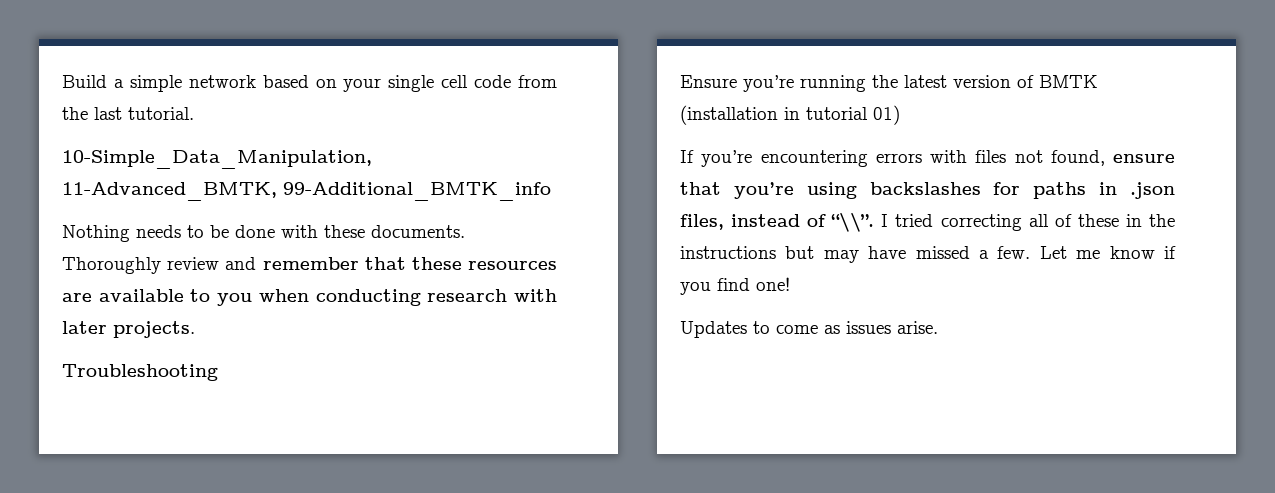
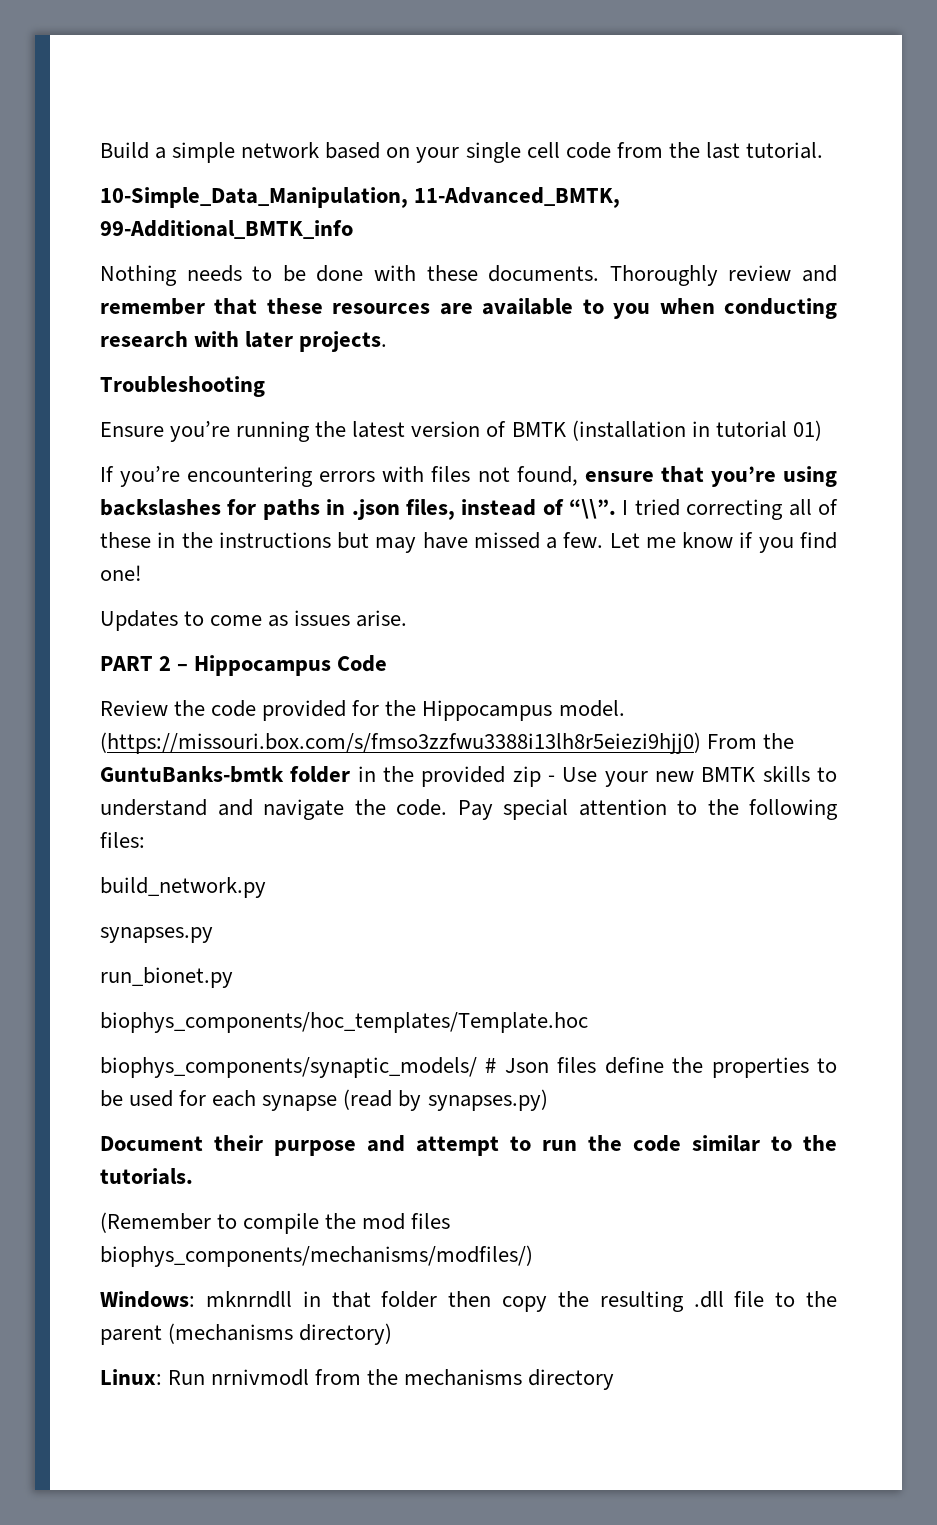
(938, 327) none -> [100,655,388,676] [100,700,625,721] [100,732,795,754] [100,766,837,787] [100,799,838,820] [100,832,145,848] [100,877,266,898] [100,927,213,943] [100,967,233,988] [100,1012,588,1033] [100,1057,838,1078] [100,1089,548,1111] [100,1135,837,1156] [100,1168,193,1185] [100,1212,451,1234] [100,1245,533,1267] [100,1291,837,1312] [100,1323,393,1345] [100,1369,615,1390] // PART 2 – Hippocampus Code // Review the code provided for the Hippocampus model. (https://missouri.box.com/s/fmso3zzfwu3388i13lh8r5eiezi9hjj0) From the GuntuBanks-bmtk folder in the provided zip - Use your new BMTK skills to understand and navigate the code. Pay special attention to the following files: // build_network.py // synapses.py // run_bionet.py // biophys_components/hoc_templates/Template.hoc // biophys_components/synaptic_models/ # Json files define the properties to be used for each synapse (read by synapses.py) // Document their purpose and attempt to run the code similar to the tutorials. // (Remember to compile the mod files biophys_components/mechanisms/modfiles/) // Windows: mknrndll in that folder then copy the resulting .dll file to the parent (mechanisms directory) // Linux: Run nrnivmodl from the mechanisms directory

